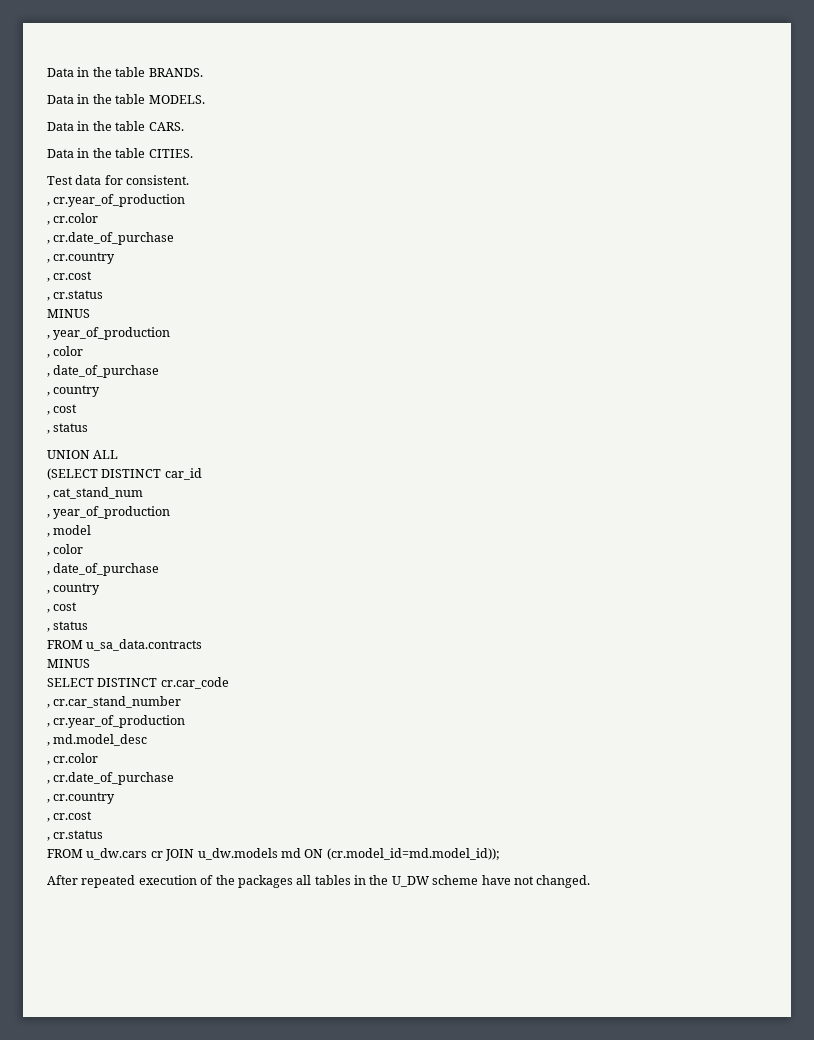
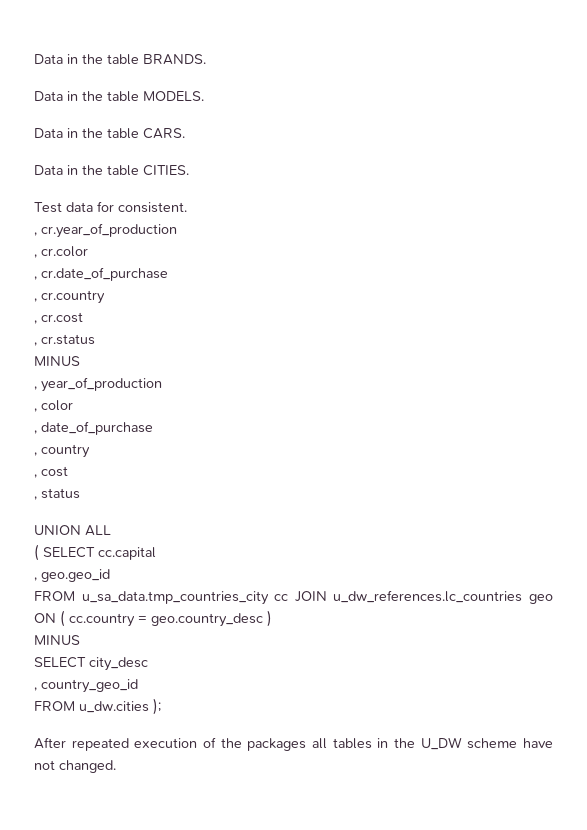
[47,468,202,480] [47,487,144,499] [47,506,171,519] [47,525,92,537] [47,544,84,556] [47,563,160,576] [47,583,101,595] [47,602,78,613] [47,621,89,632] [47,639,203,651] (SELECT DISTINCT car_id // , cat_stand_num // , year_of_production // , model // , color // , date_of_purchase // , country // , cost // , status // FROM u_sa_data.contracts -> [34,544,156,561] [34,569,110,582] [34,590,553,605] [34,610,272,627] ( SELECT cc.capital // , geo.geo_id // FROM u_sa_data.tmp_countries_city cc JOIN u_dw_references.lc_countries geo ON ( cc.country = geo.country_desc )
[97,677,229,689] [47,696,182,708] [47,715,186,728] [47,734,148,746] [47,753,99,765] [47,772,175,785] [47,792,116,804] [47,811,93,822] [47,830,104,841] [47,848,500,861] DISTINCT cr.car_code // , cr.car_stand_number // , cr.year_of_production // , md.model_desc // , cr.color // , cr.date_of_purchase // , cr.country // , cr.cost // , cr.status // FROM u_dw.cars cr JOIN u_dw.models md ON (cr.model_id=md.model_id)); -> [89,657,148,671] [34,679,138,693] [34,698,161,715] city_desc // , country_geo_id // FROM u_dw.cities );

